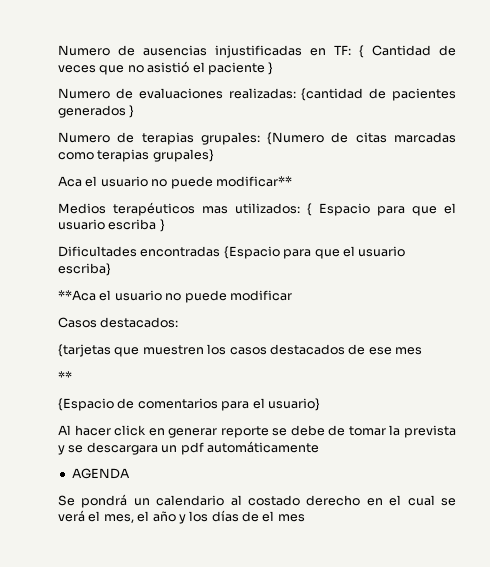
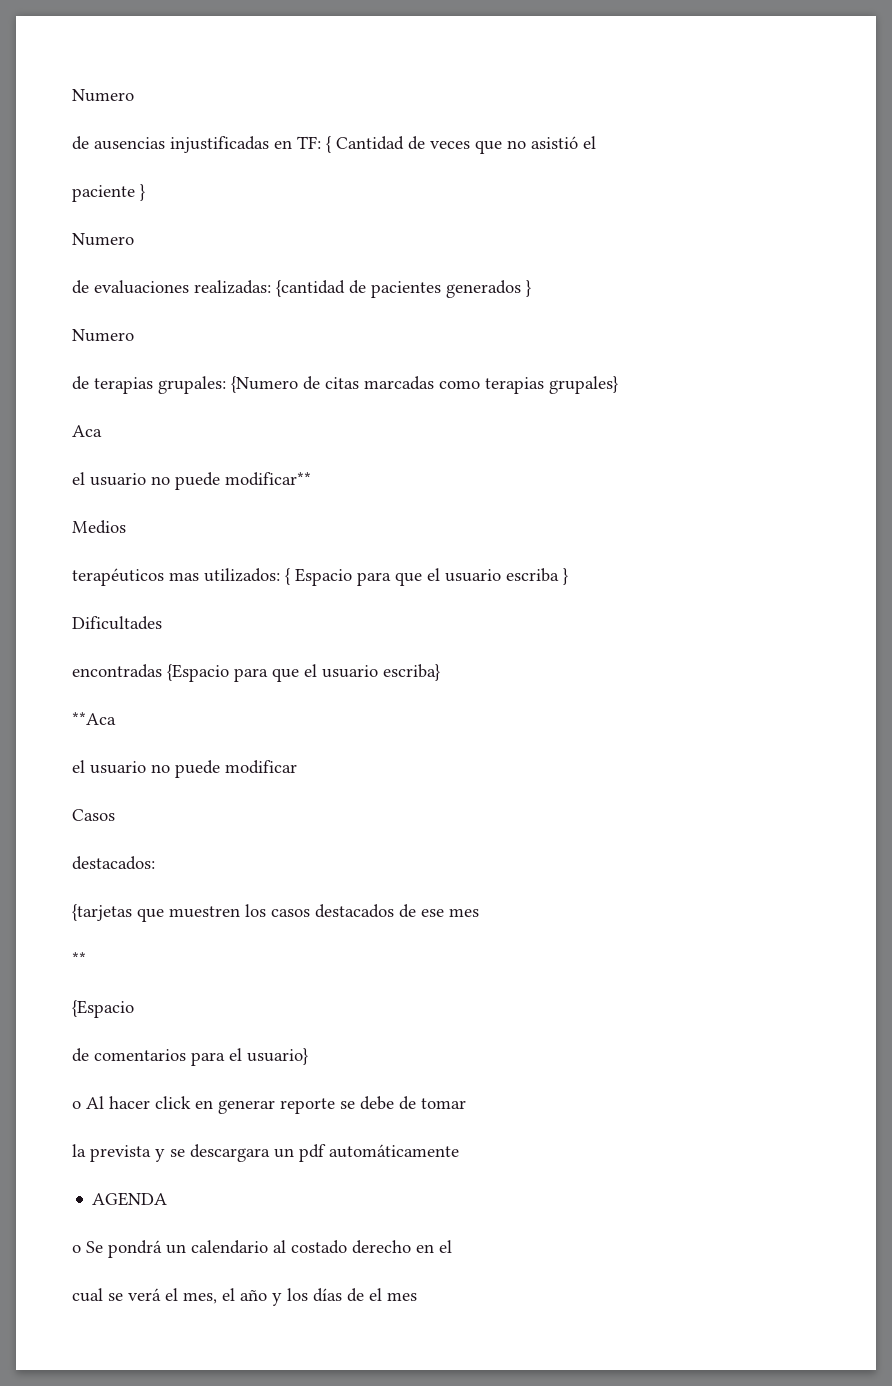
[58,45,110,56] Numero -> [72,89,134,102] Numero //
(205, 67) none -> (596, 142) //
(110, 93) none -> (134, 239) //
(110, 137) none -> (134, 335) //
(82, 181) none -> (102, 431) //
(106, 208) none -> (126, 527) //
(137, 251) none -> (162, 623) //
(96, 295) none -> (116, 718) //
(97, 322) none -> (115, 815) //
(114, 404) none -> (134, 1009) //
(320, 404) none -> [72,1101,81,1109] o
(386, 431) none -> (466, 1103) //
(130, 473) none -> [72,1245,81,1253] o
(402, 500) none -> (452, 1246) //

